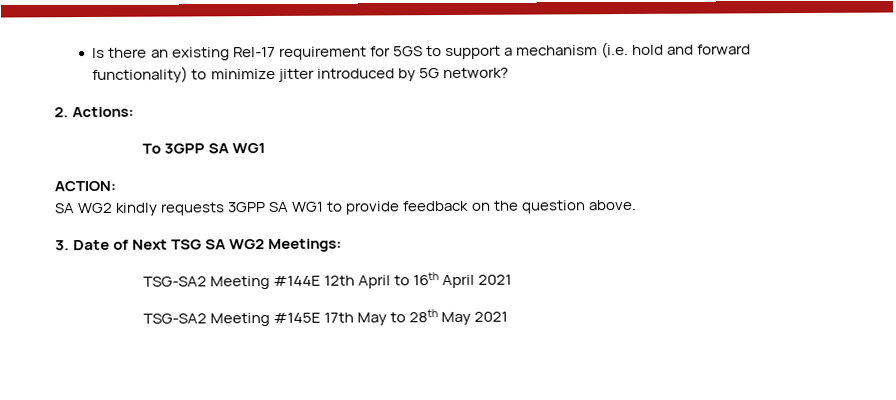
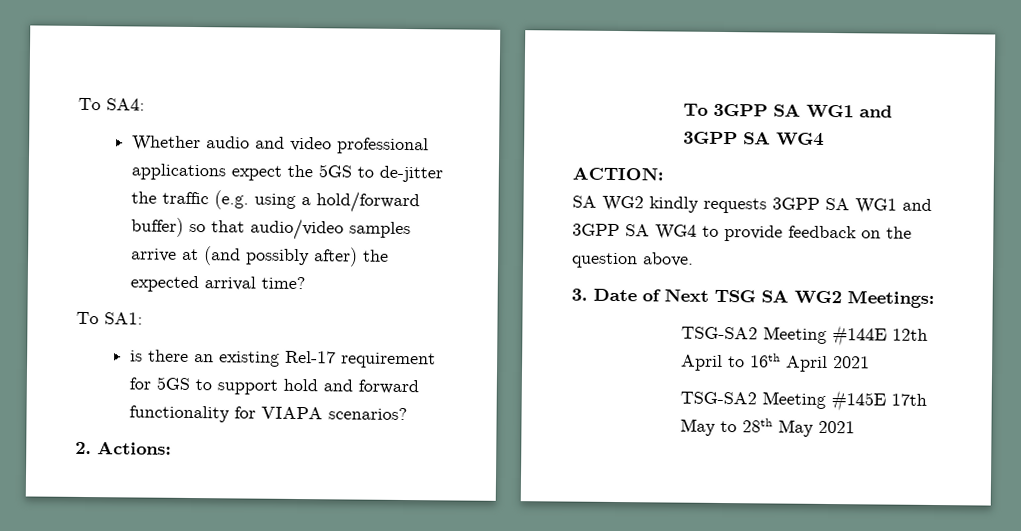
[92,47,106,58] Is -> [78,97,145,111] [131,135,429,155] [130,163,443,183] [130,190,420,214] [130,217,411,241] [130,246,389,267] [129,275,306,293] [76,311,143,325] [129,350,143,362] To SA4: // Whether audio and video professional applications expect the 5GS to de-jitter the traffic (e.g. using a hold/forward buffer) so that audio/video samples arrive at (and possibly after) the expected arrival time? // To SA1: // is
[503,41,752,59] [92,66,509,83] a mechanism (i.e. hold and forward functionality) to minimize jitter introduced by 5G network? -> [282,378,419,395] [128,405,408,423] hold and forward functionality for VIAPA scenarios?
(266, 148) none -> [859,105,893,118] [683,131,825,146] and 3GPP SA WG4
(325, 206) none -> [902,198,932,211] [572,223,697,240] and 3GPP SA WG4

